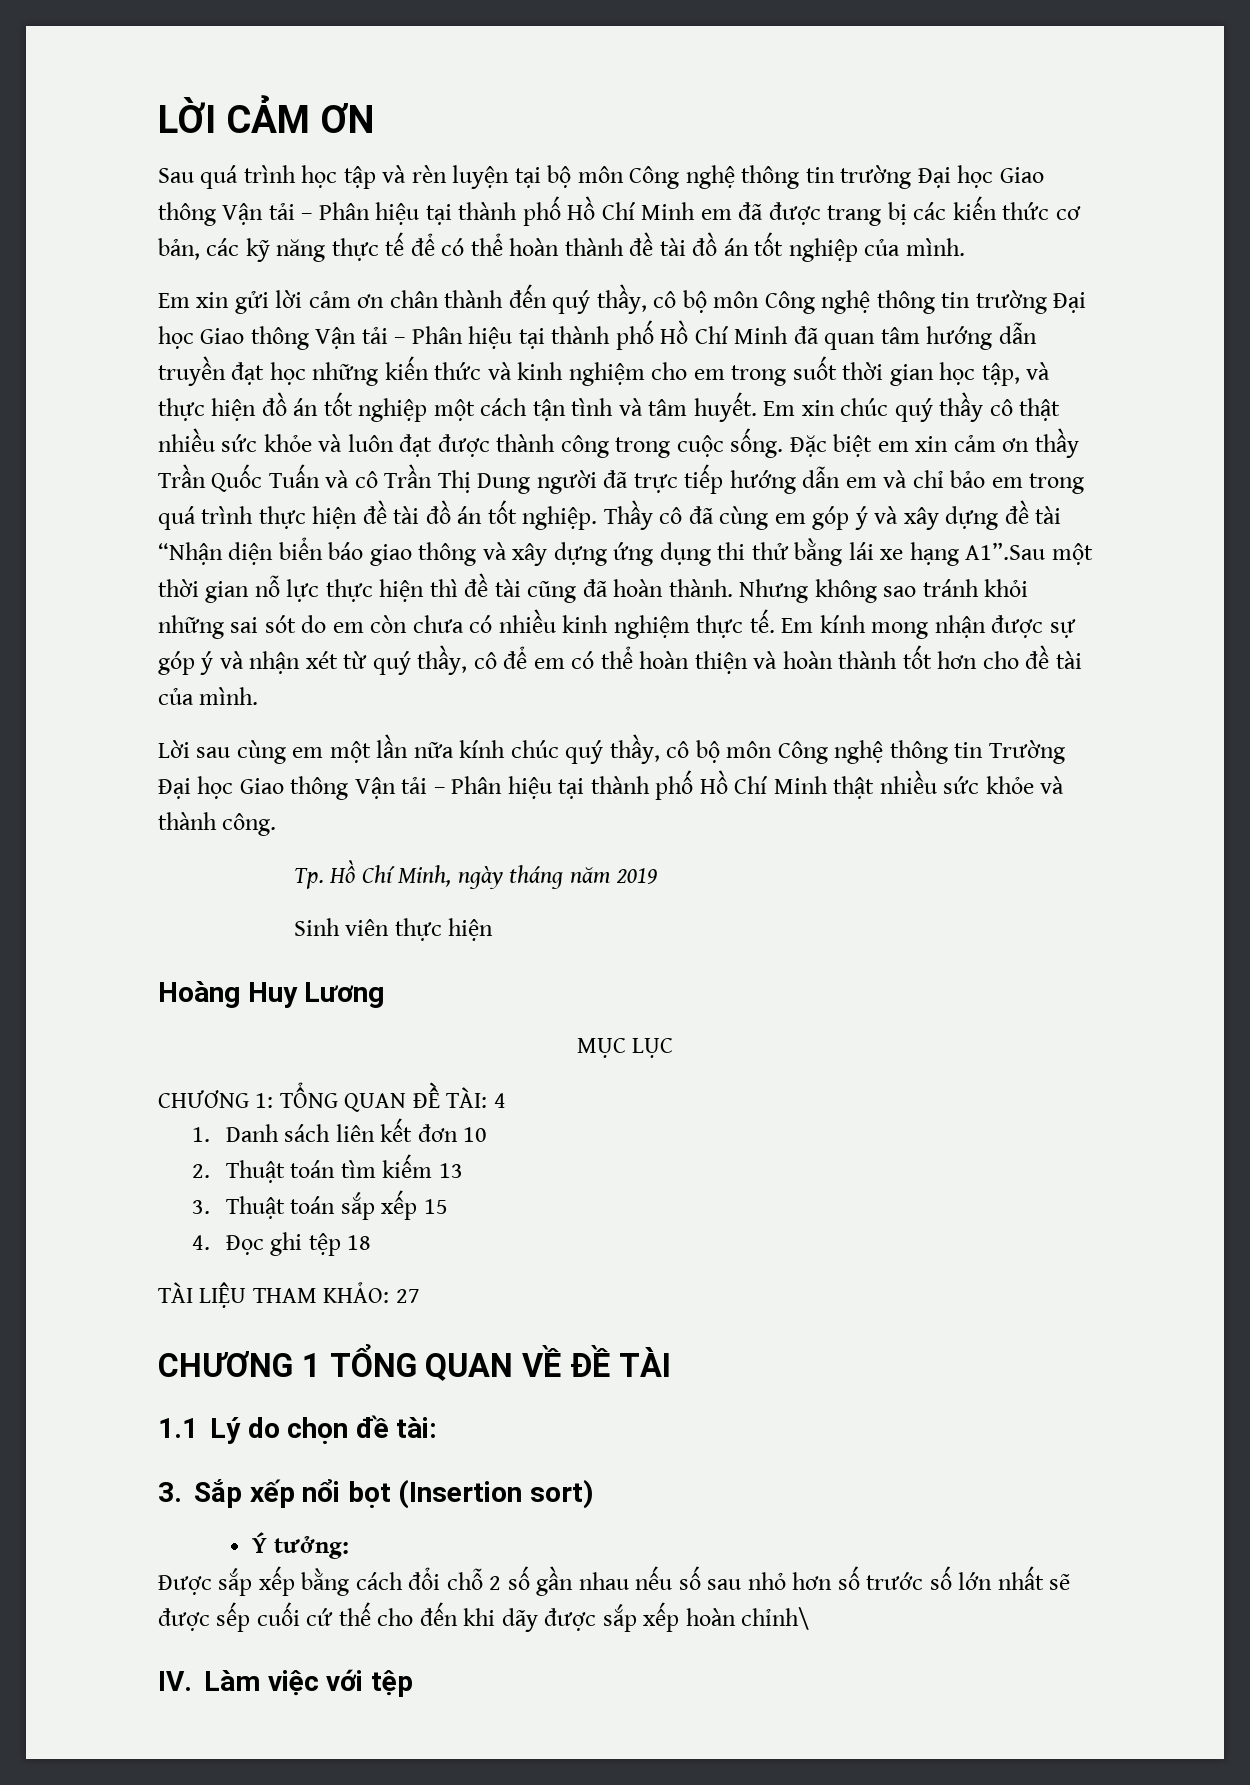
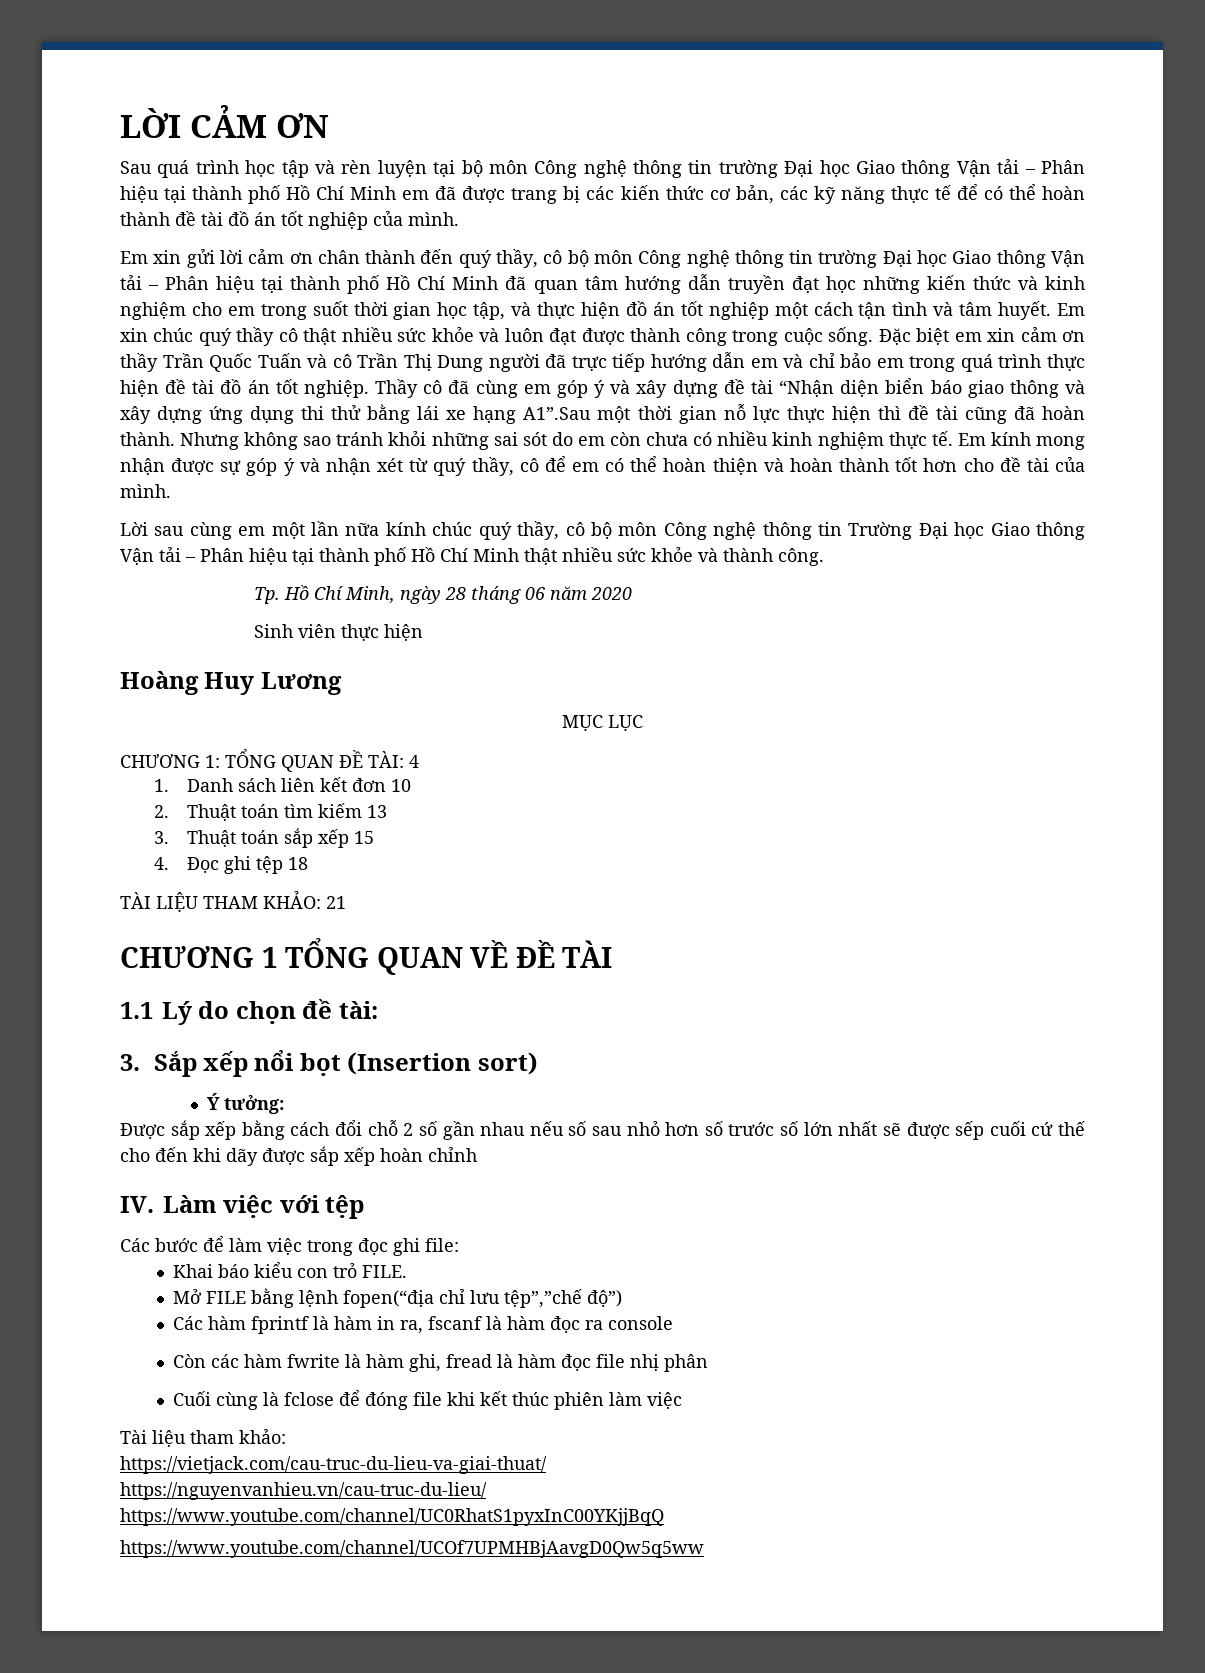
[509,865,658,889] tháng năm 2019 -> [444,586,632,604] 28 tháng 06 năm 2020
[395,1289,420,1303] 27 -> [326,896,346,909] 21
[741,1607,810,1630] chỉnh\ -> [428,1147,477,1162] chỉnh
(413, 1683) none -> [120,1236,459,1256] [173,1262,408,1278] [173,1288,623,1308] [173,1316,674,1334] [173,1354,709,1372] [173,1390,683,1410] [120,1429,286,1447] [120,1456,547,1474] [120,1482,487,1500] [120,1508,664,1526] [120,1540,704,1558] // Các bước để làm việc trong đọc ghi file: // Khai báo kiểu con trỏ FILE. // Mở FILE bằng lệnh fopen(“địa chỉ lưu tệp”,”chế độ”) // Các hàm fprintf là hàm in ra, fscanf là hàm đọc ra console // Còn các hàm fwrite là hàm ghi, fread là hàm đọc file nhị phân // Cuối cùng là fclose để đóng file khi kết thúc phiên làm việc // Tài liệu tham khảo: // https://vietjack.com/cau-truc-du-lieu-va-giai-thuat/ // https://nguyenvanhieu.vn/cau-truc-du-lieu/ // https://www.youtube.com/channel/UC0RhatS1pyxInC00YKjjBqQ // https://www.youtube.com/channel/UCOf7UPMHBjAavgD0Qw5q5ww

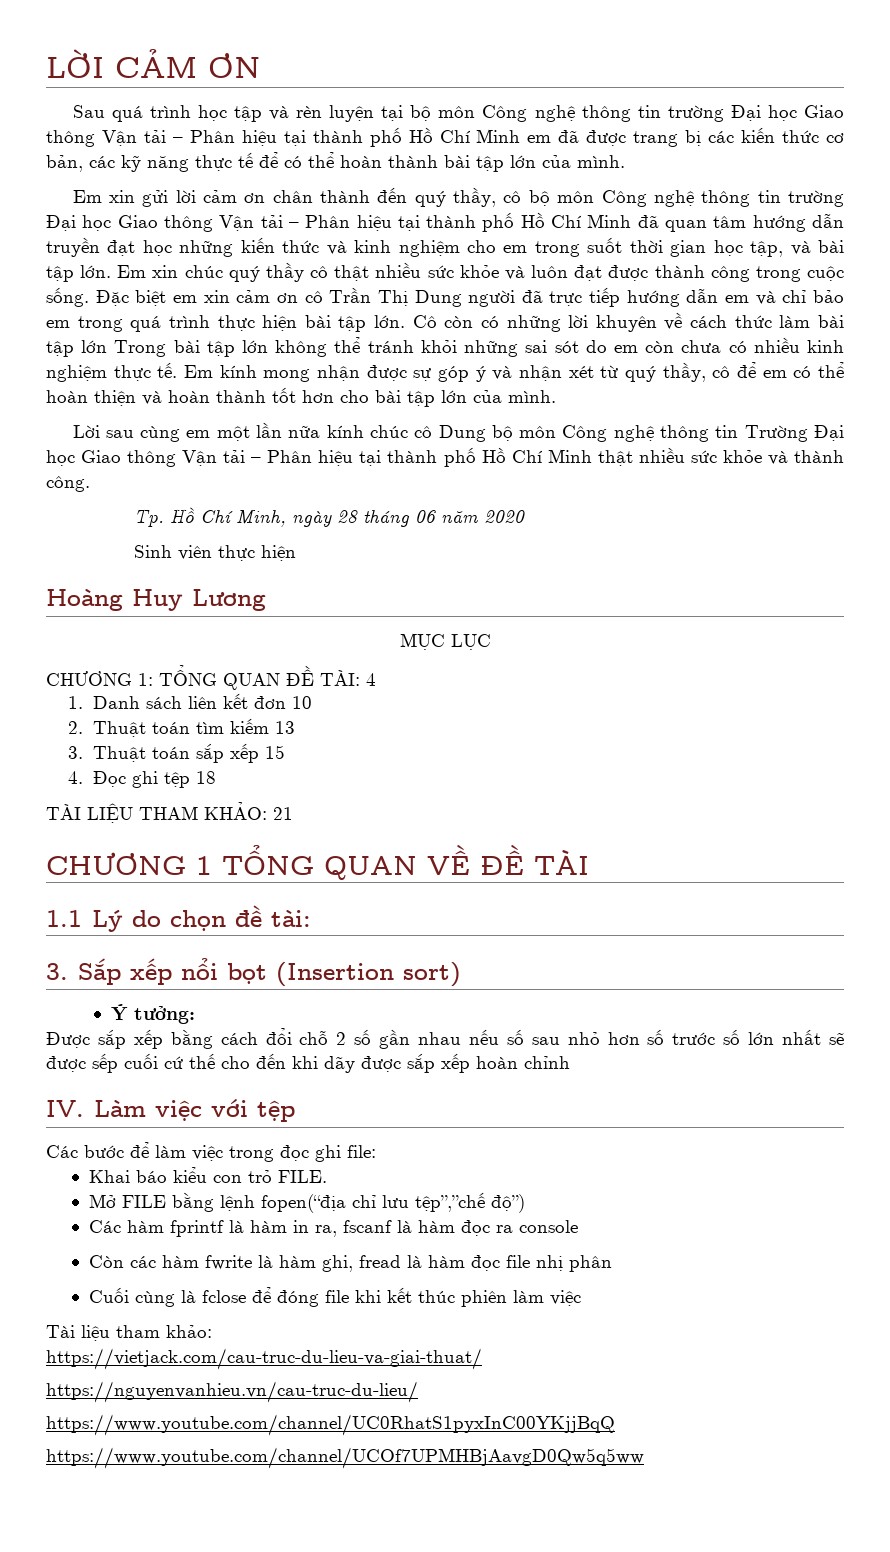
[175,211,368,230] đề tài đồ án tốt nghiệp -> [444,155,536,172] bài tập lớn
[537,301,1052,320] thực hiện đồ án tốt nghiệp một cách tận tình và tâm huyết. -> [818,240,845,253] [46,265,112,282] bài tập lớn.
[120,353,328,372] thầy Trần Quốc Tuấn và -> (298, 298) none
[165,378,1085,398] [120,404,1086,424] [120,432,332,450] đề tài đồ án tốt nghiệp. Thầy cô đã cùng em góp ý và xây dựng đề tài “Nhận diện biển báo giao thông và xây dựng ứng dụng thi thử bằng lái xe hạng A1”.Sau một thời gian nỗ lực thực hiện thì đề tài cũng đã hoàn thành. Nhưng không sao -> [304,312,845,332] [46,337,361,357] bài tập lớn. Cô còn có những lời khuyên về cách thức làm bài tập lớn Trong bài tập lớn không thể
[999,457,1049,472] đề tài -> [375,390,467,407] bài tập lớn
[478,521,585,540] quý thầy, cô -> [414,425,486,442] cô Dung

